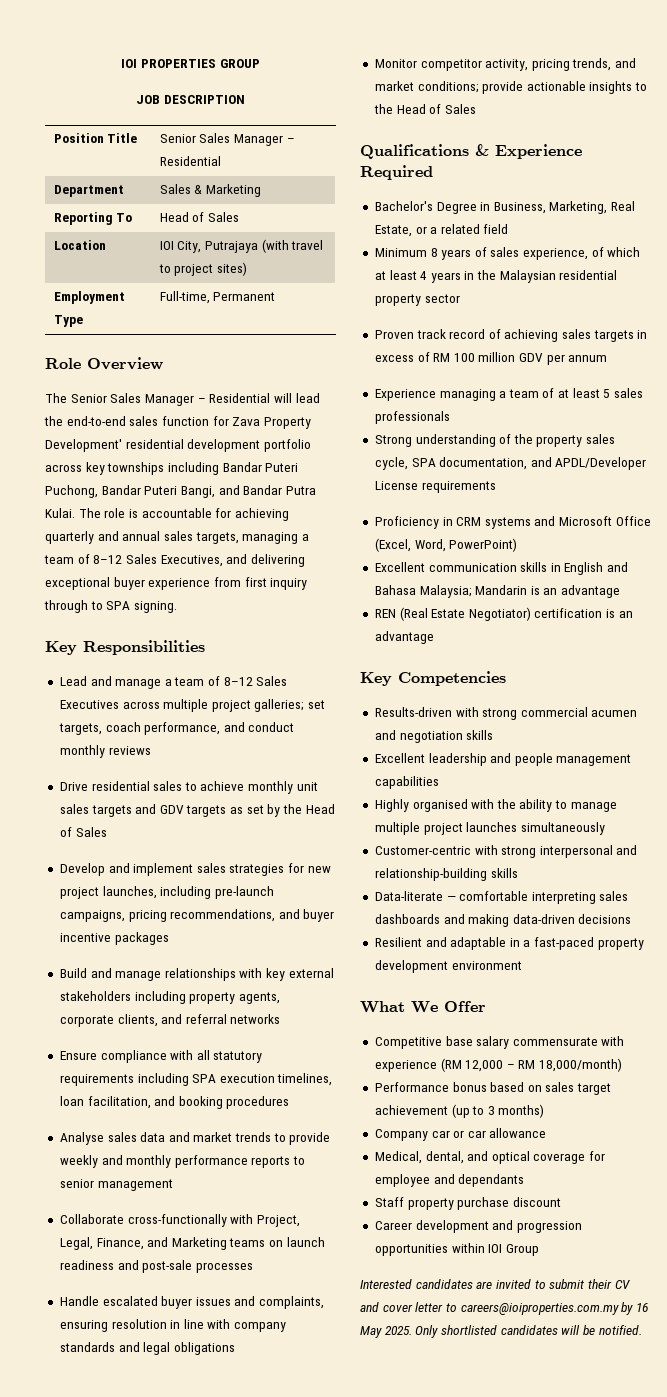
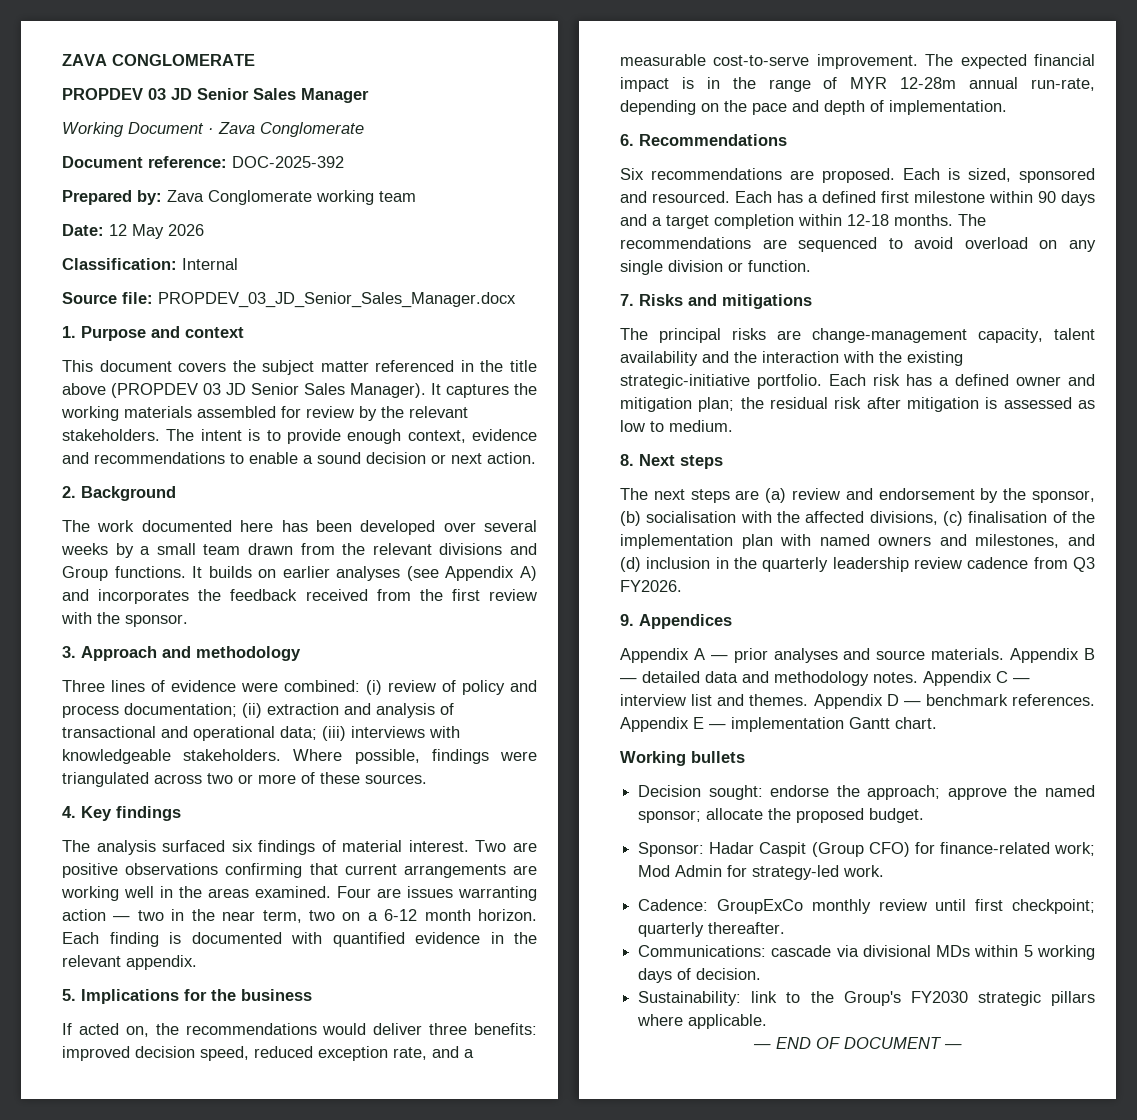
[121,59,260,68] [136,95,245,104] [53,133,138,143] [159,133,295,146] [159,156,221,166] [53,185,124,197] [159,184,262,197] [53,212,133,225] [159,212,240,222] [53,240,106,250] [159,239,324,253] [158,262,248,276] [53,291,125,304] [53,315,83,327] [159,291,276,304] [45,357,163,370] [45,393,320,406] [44,416,311,429] [45,439,311,452] [45,462,299,475] [45,485,316,498] [45,508,289,521] [45,531,309,544] [44,554,305,567] [45,577,308,590] [44,600,177,613] [45,640,205,655] [59,676,288,689] [59,699,326,712] [58,722,295,735] [59,745,151,758] [59,781,318,794] [59,804,335,817] [59,827,107,837] [59,863,331,876] [59,886,274,899] [59,909,335,922] [59,932,169,945] [59,968,334,981] [59,991,280,1004] [59,1014,281,1027] [59,1050,263,1063] [59,1073,333,1086] [59,1096,290,1109] [59,1132,331,1145] [59,1155,306,1168] [59,1179,173,1191] [59,1214,300,1227] [59,1237,325,1250] [59,1260,253,1273] [59,1296,325,1309] [59,1319,287,1332] [59,1342,235,1355] [374,58,637,71] [374,81,648,94] [373,104,476,114] [360,144,582,159] [360,165,433,180] [374,201,636,214] [374,224,509,237] [374,247,641,260] [374,270,618,283] [374,294,460,306] [374,329,648,342] [374,352,608,365] [374,388,644,401] [374,411,450,424] [374,434,616,447] [374,457,647,470] [374,481,496,493] [374,516,651,529] [374,538,518,552] [374,562,629,575] [374,585,621,598] [374,607,633,621] [374,631,434,644] [360,671,506,686] [374,707,638,720] [374,730,494,743] [374,753,632,766] [374,776,439,789] [374,799,617,812] [374,822,605,835] [374,845,638,858] [374,868,518,881] [374,891,629,904] [374,914,632,927] [374,937,644,950] [374,960,522,973] [360,1001,486,1013] [374,1036,625,1049] [374,1058,623,1072] [374,1082,612,1095] [374,1104,545,1118] [374,1128,547,1141] [374,1151,606,1164] [374,1174,525,1187] [374,1197,561,1210] [374,1220,582,1233] [374,1243,539,1256] [360,1279,630,1289] [360,1302,648,1315] [360,1325,642,1338] IOI PROPERTIES GROUP // JOB DESCRIPTION // Position Title | Senior Sales Manager – Residential // Department | Sales & Marketing // Reporting To | Head of Sales // Location | IOI City, Putrajaya (with travel to project sites) // Employment Type | Full-time, Permanent // Role Overview // The Senior Sales Manager – Residential will lead the end-to-end sales function for Zava Property Development' residential development portfolio across key townships including Bandar Puteri Puchong, Bandar Puteri Bangi, and Bandar Putra Kulai. The role is accountable for achieving quarterly and annual sales targets, managing a team of 8–12 Sales Executives, and delivering exceptional buyer experience from first inquiry through to SPA signing. // Key Responsibilities // Lead and manage a team of 8–12 Sales Executives across multiple project galleries; set targets, coach performance, and conduct monthly reviews // Drive residential sales to achieve monthly unit sales targets and GDV targets as set by the Head of Sales // Develop and implement sales strategies for new project launches, including pre-launch campaigns, pricing recommendations, and buyer incentive packages // Build and manage relationships with key external stakeholders including property agents, corporate clients, and referral networks // Ensure compliance with all statutory requirements including SPA execution timelines, loan facilitation, and booking procedures // Analyse sales data and market trends to provide weekly and monthly performance reports to senior management // Collaborate cross-functionally with Project, Legal, Finance, and Marketing teams on launch readiness and post-sale processes // Handle escalated buyer issues and complaints, ensuring resolution in line with company standards and legal obligations // Monitor competitor activity, pricing trends, and market conditions; provide actionable insights to the Head of Sales // Qualifications & Experience Required // Bachelor's Degree in Business, Marketing, Real Estate, or a related field // Minimum 8 years of sales experience, of which at least 4 years in the Malaysian residential property sector // Proven track record of achieving sales targets in excess of RM 100 million GDV per annum // Experience managing a team of at least 5 sales professionals // Strong understanding of the property sales cycle, SPA documentation, and APDL/Developer License requirements // Proficiency in CRM systems and Microsoft Office (Excel, Word, PowerPoint) // Excellent communication skills in English and Bahasa Malaysia; Mandarin is an advantage // REN (Real Estate Negotiator) certification is an advantage // Key Competencies // Results-driven with strong commercial acumen and negotiation skills // Excellent leadership and people management capabilities // Highly organised with the ability to manage multiple project launches simultaneously // Customer-centric with strong interpersonal and relationship-building skills // Data-literate — comfortable interpreting sales dashboards and making data-driven decisions // Resilient and adaptable in a fast-paced property development environment // What We Offer // Competitive base salary commensurate with experience (RM 12,000 – RM 18,000/month) // Performance bonus based on sales target achievement (up to 3 months) // Company car or car allowance // Medical, dental, and optical coverage for employee and dependants // Staff property purchase discount // Career development and progression opportunities within IOI Group // Interested candidates are invited to submit their CV and cover letter to careers@ioiproperties.com.my by 16 May 2025. Only shortlisted candidates will be notified. -> [62,54,255,66] [62,88,369,103] [62,122,364,137] [62,156,344,168] [62,190,416,205] [62,224,204,239] [62,258,238,270] [62,292,516,308] [62,326,244,341] [62,360,537,375] [62,383,537,398] [61,406,468,421] [62,429,537,444] [62,452,536,464] [62,486,176,501] [62,520,537,535] [61,543,537,558] [62,566,537,581] [62,589,537,604] [61,612,188,627] [62,646,301,661] [62,680,537,695] [62,703,454,718] [62,726,460,741] [62,749,537,764] [62,772,427,787] [62,806,181,821] [62,840,537,855] [62,863,537,878] [61,886,537,901] [62,909,537,923] [62,932,537,947] [62,955,197,970] [62,989,312,1004] [62,1023,537,1037] [62,1046,474,1061] [620,54,1095,69] [620,77,1095,92] [620,100,1007,115] [620,134,787,146] [620,168,1095,183] [620,191,1095,206] [620,214,986,229] [620,237,1096,252] [620,260,811,275] [620,294,812,309] [620,328,1095,343] [620,351,963,366] [620,374,1095,389] [620,397,1095,412] [620,420,733,432] [620,454,723,469] [620,488,1095,503] [620,511,1095,526] [620,534,1095,549] [620,557,1095,572] [620,580,682,592] [620,614,732,629] [620,648,1095,663] [620,671,1030,686] [620,694,1095,709] [620,717,937,732] [620,751,745,766] [638,785,1095,800] [638,808,925,823] [638,842,1095,857] [638,865,885,880] [638,899,1095,914] [638,922,786,937] [638,945,1095,960] [638,968,762,983] [638,991,1095,1006] [637,1014,768,1029] [752,1037,962,1049] ZAVA CONGLOMERATE // PROPDEV 03 JD Senior Sales Manager // Working Document · Zava Conglomerate // Document reference: DOC-2025-392 // Prepared by: Zava Conglomerate working team // Date: 12 May 2026 // Classification: Internal // Source file: PROPDEV_03_JD_Senior_Sales_Manager.docx // 1. Purpose and context // This document covers the subject matter referenced in the title above (PROPDEV 03 JD Senior Sales Manager). It captures the working materials assembled for review by the relevant stakeholders. The intent is to provide enough context, evidence and recommendations to enable a sound decision or next action. // 2. Background // The work documented here has been developed over several weeks by a small team drawn from the relevant divisions and Group functions. It builds on earlier analyses (see Appendix A) and incorporates the feedback received from the first review with the sponsor. // 3. Approach and methodology // Three lines of evidence were combined: (i) review of policy and process documentation; (ii) extraction and analysis of transactional and operational data; (iii) interviews with knowledgeable stakeholders. Where possible, findings were triangulated across two or more of these sources. // 4. Key findings // The analysis surfaced six findings of material interest. Two are positive observations confirming that current arrangements are working well in the areas examined. Four are issues warranting action — two in the near term, two on a 6-12 month horizon. Each finding is documented with quantified evidence in the relevant appendix. // 5. Implications for the business // If acted on, the recommendations would deliver three benefits: improved decision speed, reduced exception rate, and a measurable cost-to-serve improvement. The expected financial impact is in the range of MYR 12-28m annual run-rate, depending on the pace and depth of implementation. // 6. Recommendations // Six recommendations are proposed. Each is sized, sponsored and resourced. Each has a defined first milestone within 90 days and a target completion within 12-18 months. The recommendations are sequenced to avoid overload on any single division or function. // 7. Risks and mitigations // The principal risks are change-management capacity, talent availability and the interaction with the existing strategic-initiative portfolio. Each risk has a defined owner and mitigation plan; the residual risk after mitigation is assessed as low to medium. // 8. Next steps // The next steps are (a) review and endorsement by the sponsor, (b) socialisation with the affected divisions, (c) finalisation of the implementation plan with named owners and milestones, and (d) inclusion in the quarterly leadership review cadence from Q3 FY2026. // 9. Appendices // Appendix A — prior analyses and source materials. Appendix B — detailed data and methodology notes. Appendix C — interview list and themes. Appendix D — benchmark references. Appendix E — implementation Gantt chart. // Working bullets // Decision sought: endorse the approach; approve the named sponsor; allocate the proposed budget. // Sponsor: Hadar Caspit (Group CFO) for finance-related work; Mod Admin for strategy-led work. // Cadence: GroupExCo monthly review until first checkpoint; quarterly thereafter. // Communications: cascade via divisional MDs within 5 working days of decision. // Sustainability: link to the Group's FY2030 strategic pillars where applicable. // — END OF DOCUMENT —

